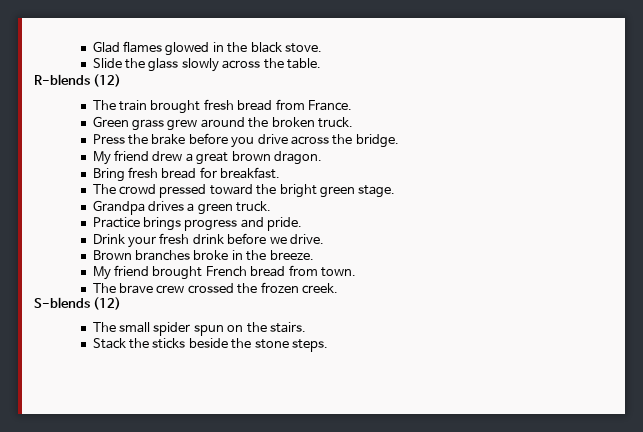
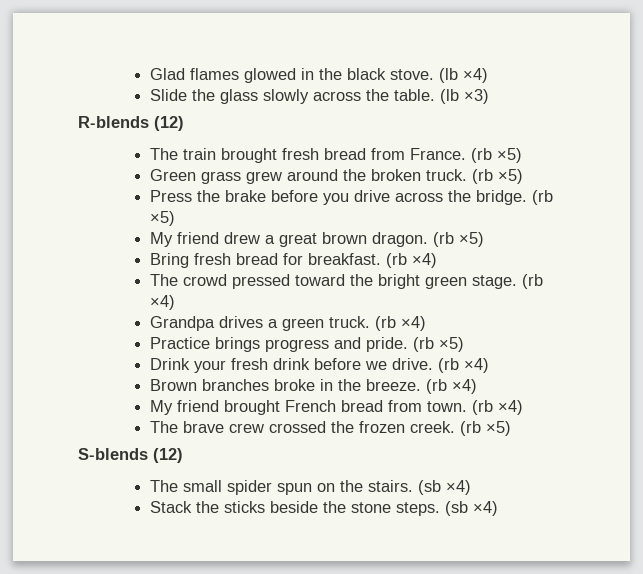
(322, 48) none -> [439,68,489,83] (lb ×4)
(321, 63) none -> [440,89,490,104] (lb ×3)
(352, 105) none -> [471,148,523,163] (rb ×5)
(353, 122) none -> [472,169,524,184] (rb ×5)
(399, 141) none -> [532,190,554,205] [150,211,176,226] (rb ×5)
(322, 158) none -> [433,232,485,247] (rb ×5)
(281, 173) none -> [386,253,438,268] (rb ×4)
(396, 191) none -> [522,274,544,289] [150,295,176,310] (rb ×4)
(272, 206) none -> [375,316,427,331] (rb ×4)
(303, 224) none -> [413,337,465,352] (rb ×5)
(324, 239) none -> [438,358,490,373] (rb ×4)
(314, 255) none -> [426,379,478,394] (rb ×4)
(356, 272) none -> [472,400,524,415] (rb ×4)
(338, 288) none -> [460,421,512,436] (rb ×5)
(306, 327) none -> [418,480,472,495] (sb ×4)
(328, 345) none -> [445,501,499,516] (sb ×4)

